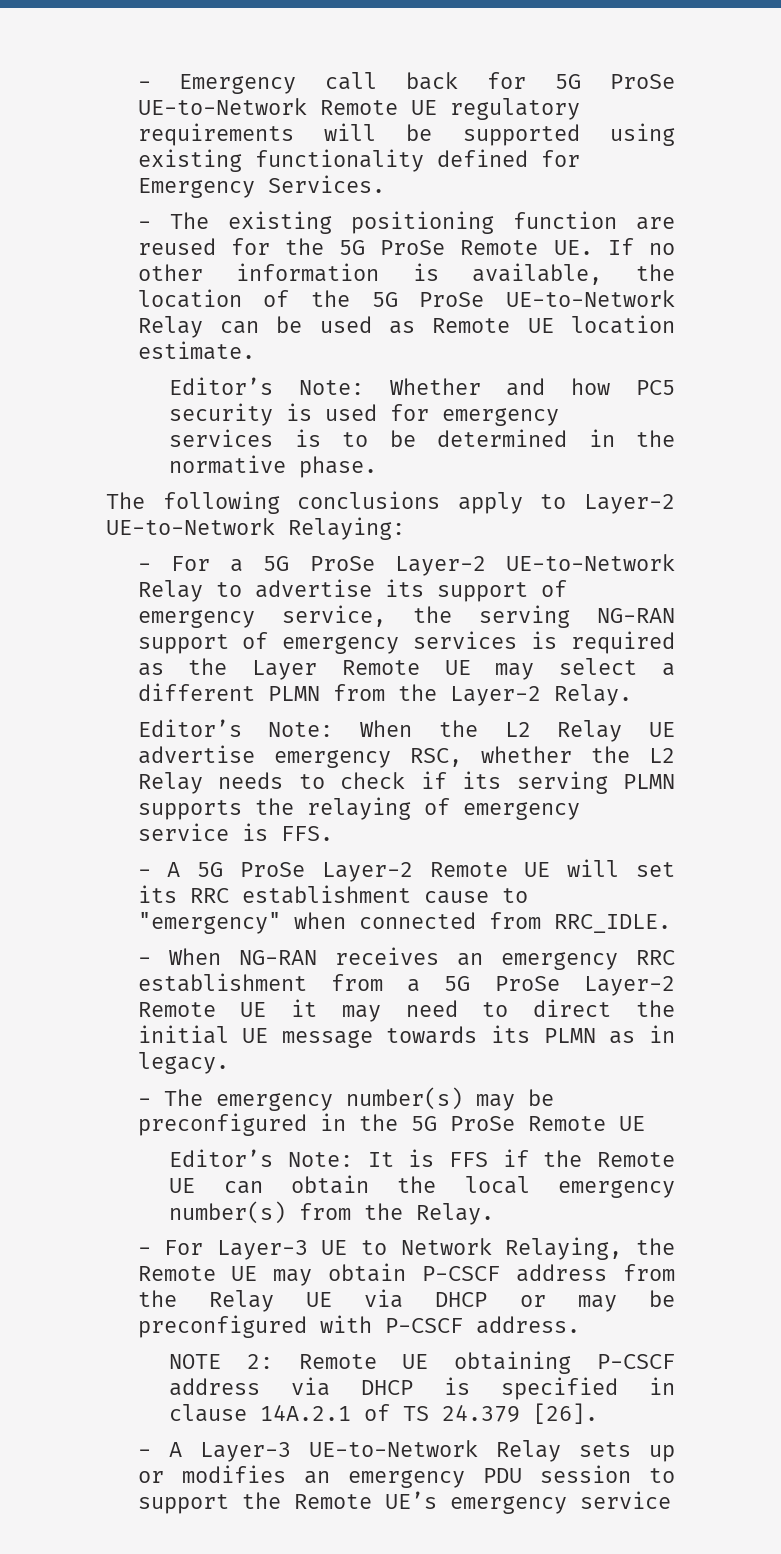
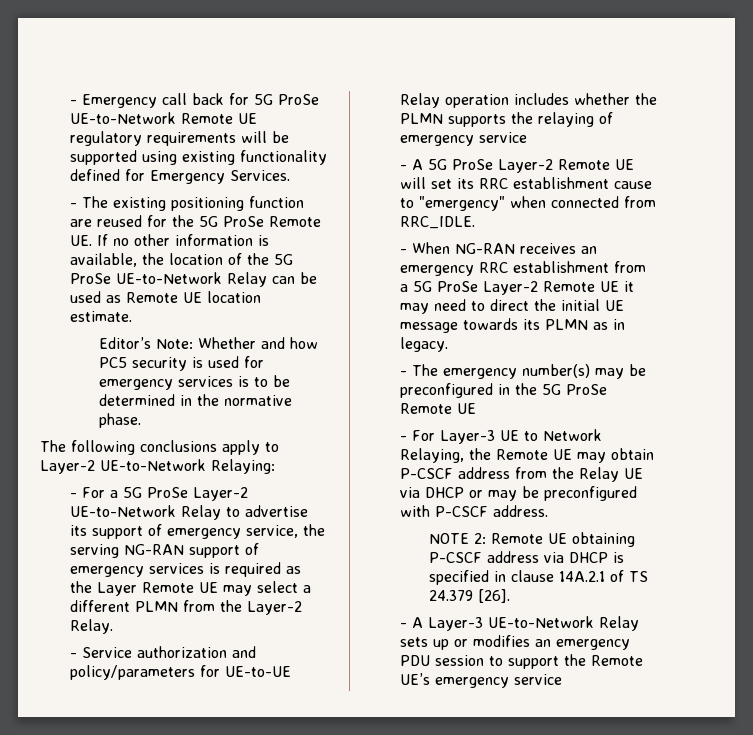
[137,719,675,742] [137,745,675,768] [137,771,608,794] Editor’s Note: When the L2 Relay UE advertise emergency RSC, whether the L2 Relay needs to check if its serving -> [69,646,256,658] [69,665,291,680] [399,93,657,108] - Service authorization and policy/parameters for UE-to-UE Relay operation includes whether the
[241,823,333,841] is FFS. -> (527, 137) none
[169,1149,675,1167] [169,1175,675,1198] [169,1201,495,1225] // Editor’s Note: It is FFS if the Remote UE can obtain the local emergency number(s) from the Relay. -> (476, 408) none

